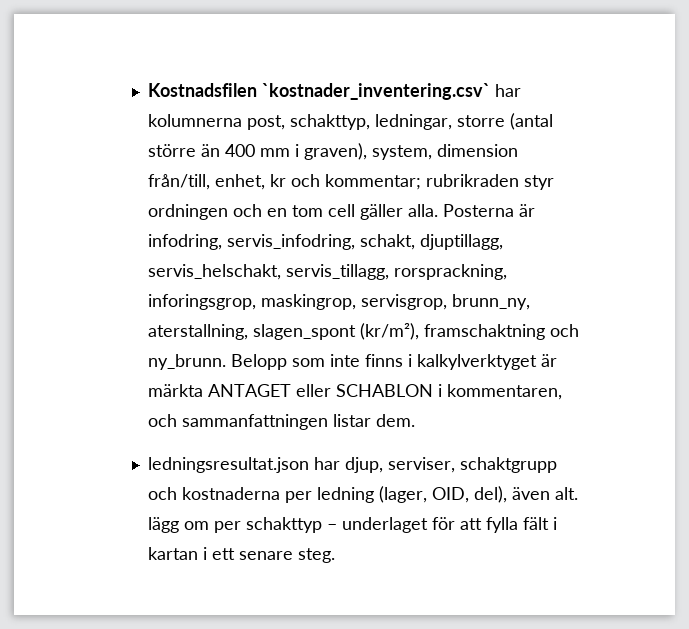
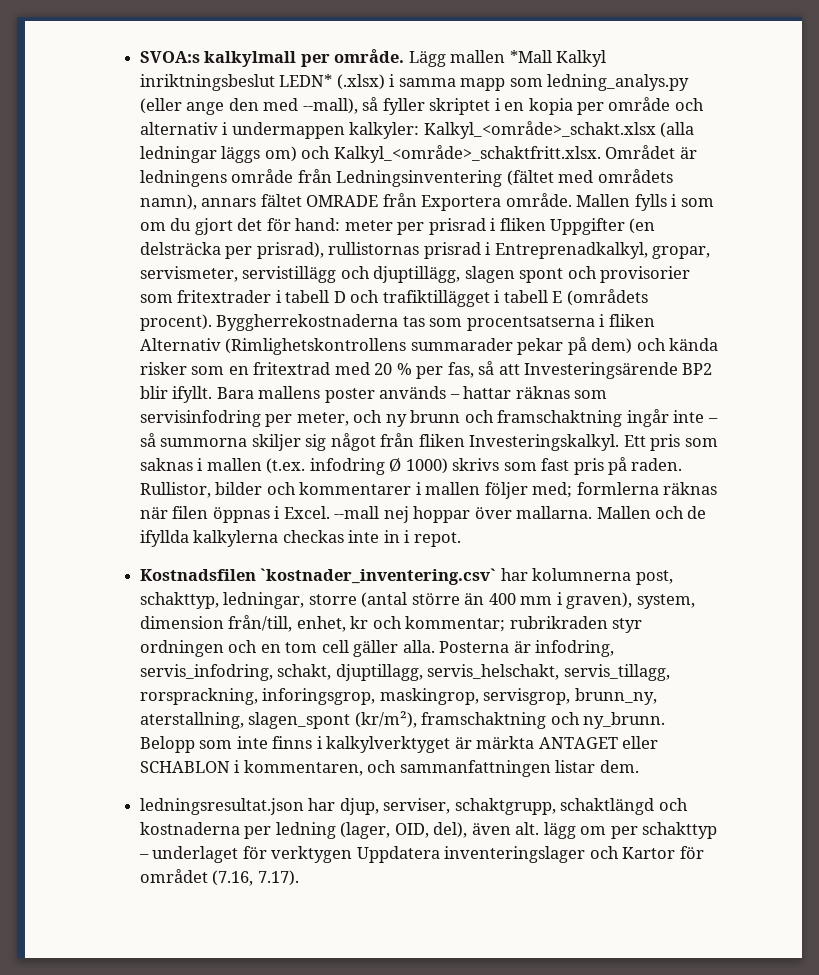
(148, 90) none -> [139,49,607,67] [139,74,690,91] [139,97,704,115] [139,121,695,139] [139,145,697,163] [139,169,673,187] [139,193,714,211] [139,218,656,235] [139,242,711,259] [139,266,691,283] [139,289,648,307] [139,314,655,331] [139,337,719,355] [139,361,713,379] [139,386,608,403] [139,409,718,427] [139,433,718,451] [139,457,683,475] [139,482,718,499] [139,506,707,523] [139,530,461,547] SVOA:s kalkylmall per område. Lägg mallen *Mall Kalkyl inriktningsbeslut LEDN* (.xlsx) i samma mapp som ledning_analys.py (eller ange den med --mall), så fyller skriptet i en kopia per område och alternativ i undermappen kalkyler: Kalkyl_<område>_schakt.xlsx (alla ledningar läggs om) och Kalkyl_<område>_schaktfritt.xlsx. Området är ledningens område från Ledningsinventering (fältet med områdets namn), annars fältet OMRADE från Exportera område. Mallen fylls i som om du gjort det för hand: meter per prisrad i fliken Uppgifter (en delsträcka per prisrad), rullistornas prisrad i Entreprenadkalkyl, gropar, servismeter, servistillägg och djuptillägg, slagen spont och provisorier som fritextrader i tabell D och trafiktillägget i tabell E (områdets procent). Byggherrekostnaderna tas som procentsatserna i fliken Alternativ (Rimlighetskontrollens summarader pekar på dem) och kända risker som en fritextrad med 20 % per fas, så att Investeringsärende BP2 blir ifyllt. Bara mallens poster används – hattar räknas som servisinfodring per meter, och ny brunn och framschaktning ingår inte – så summorna skiljer sig något från fliken Investeringskalkyl. Ett pris som saknas i mallen (t.ex. infodring Ø 1000) skrivs som fast pris på raden. Rullistor, bilder och kommentarer i mallen följer med; formlerna räknas när filen öppnas i Excel. --mall nej hoppar över mallarna. Mallen och de ifyllda kalkylerna checkas inte in i repot. //
[460,457,558,473] schaktgrupp -> [454,798,655,815] schaktgrupp, schaktlängd
[460,517,558,533] [148,547,336,563] att fylla fält i kartan i ett senare steg. -> [271,846,704,863] [139,869,299,886] verktygen Uppdatera inventeringslager och Kartor för området (7.16, 7.17).

